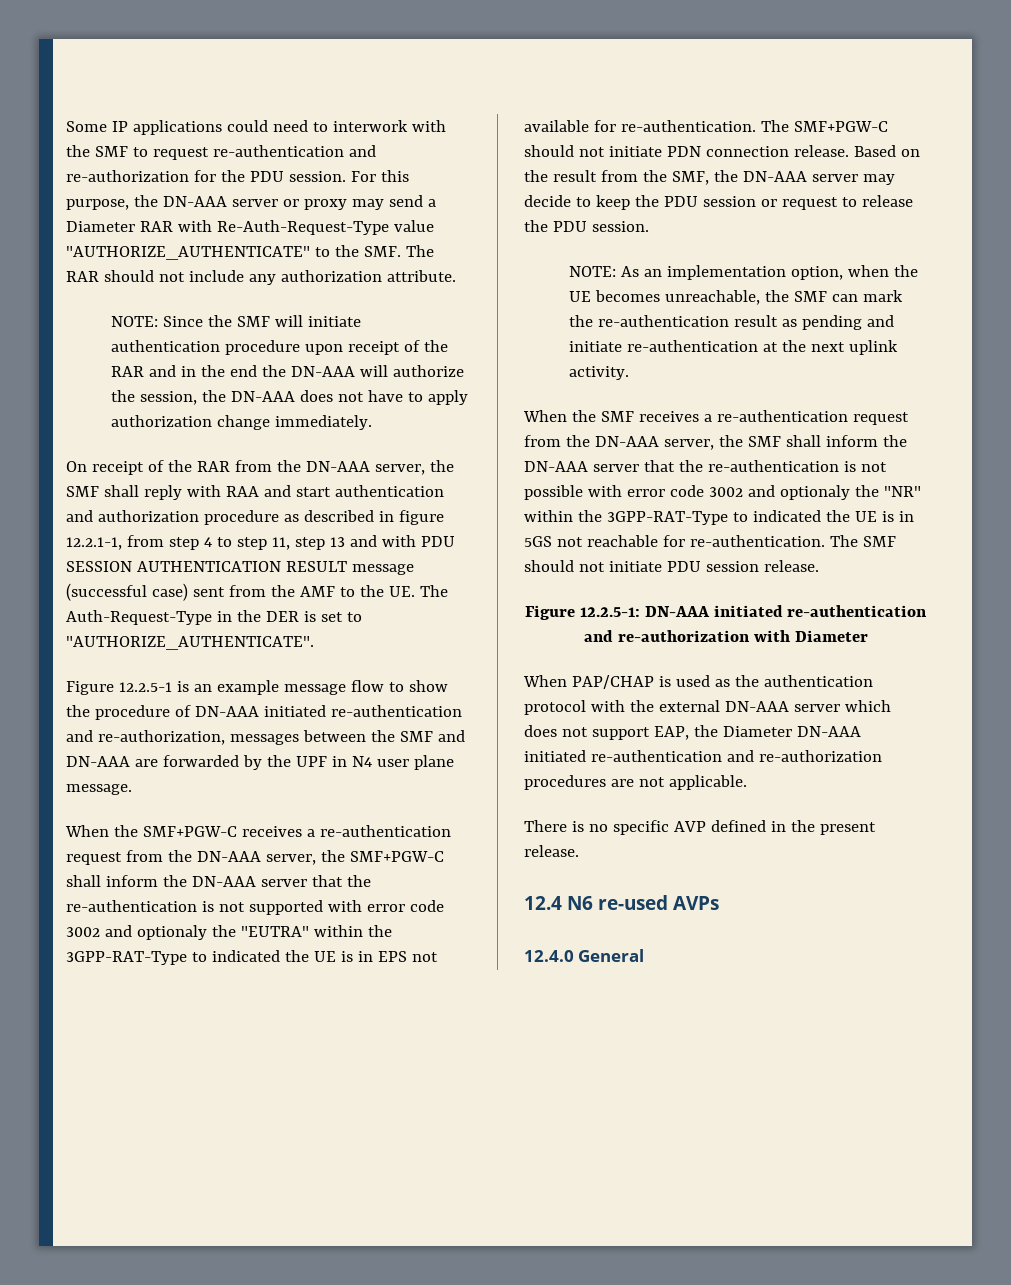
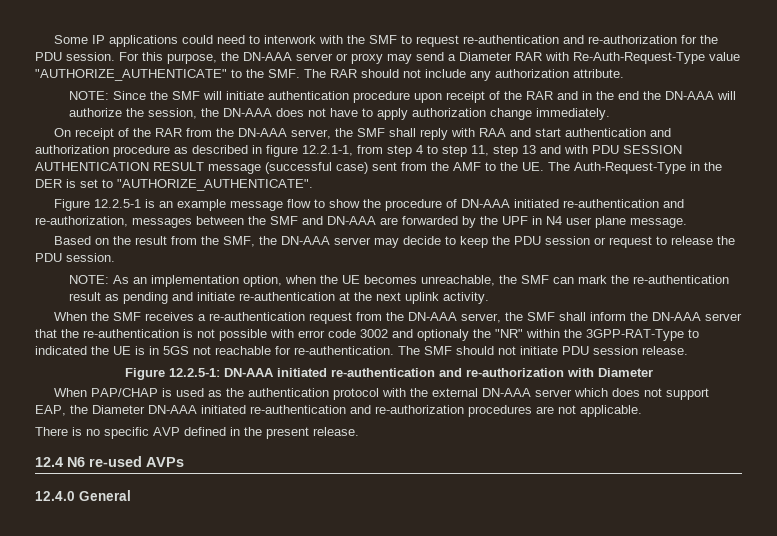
[65,825,451,837] [66,850,444,865] [66,875,371,887] [66,900,444,915] [66,925,392,940] [66,950,438,965] [524,120,888,132] [524,145,849,157] When the SMF+PGW-C receives a re-authentication request from the DN-AAA server, the SMF+PGW-C shall inform the DN-AAA server that the re-authentication is not supported with error code 3002 and optionaly the "EUTRA" within the 3GPP-RAT-Type to indicated the UE is in EPS not available for re-authentication. The SMF+PGW-C should not initiate PDN connection release. -> (687, 223) none

